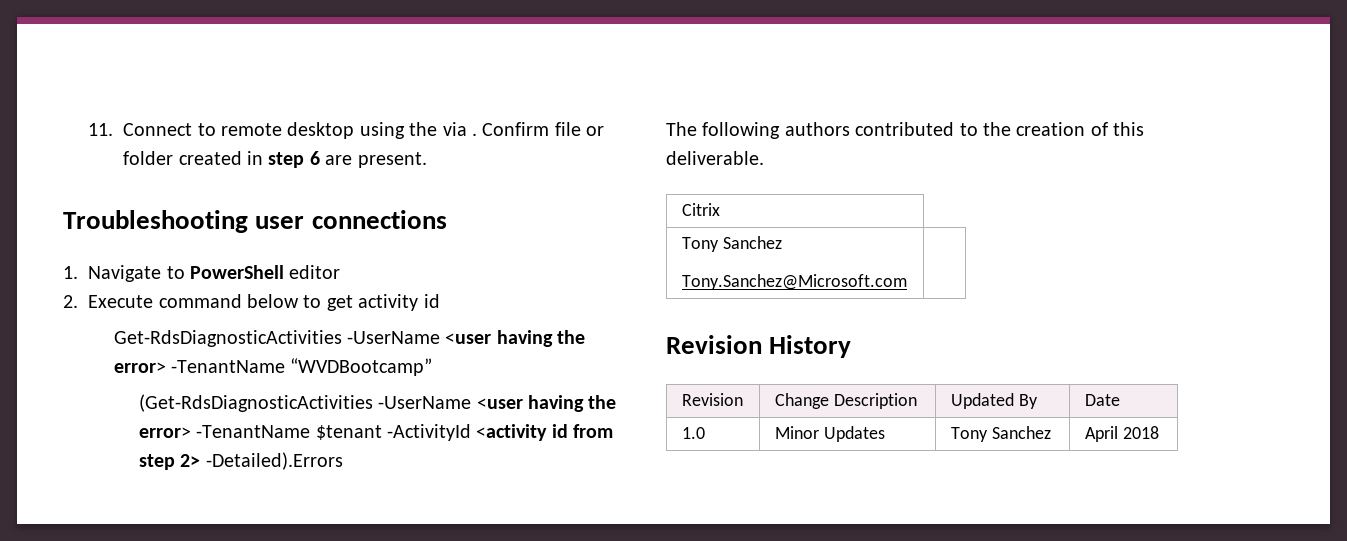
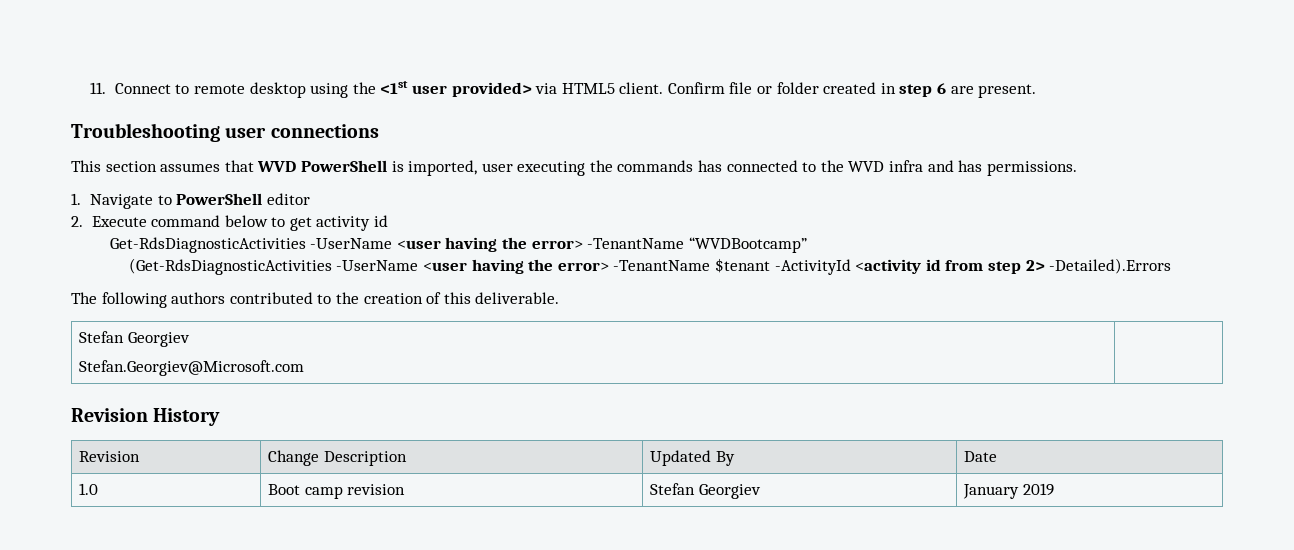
[442,122,478,136] via . -> [380,81,664,97] <1st user provided> via HTML5 client.
(447, 219) none -> [71,160,1077,176] // This section assumes that WVD PowerShell is imported, user executing the commands has connected to the WVD infra and has permissions.
[681,203,720,216] [681,236,782,252] [681,274,907,290] Citrix // Tony Sanchez // Tony.Sanchez@Microsoft.com -> [79,331,190,347] [79,360,305,376] Stefan Georgiev // Stefan.Georgiev@Microsoft.com
[774,426,885,442] [950,426,1051,442] [1084,426,1159,442] Minor Updates | Tony Sanchez | April 2018 -> [268,484,406,499] [650,483,761,499] [963,483,1054,499] Boot camp revision | Stefan Georgiev | January 2019

